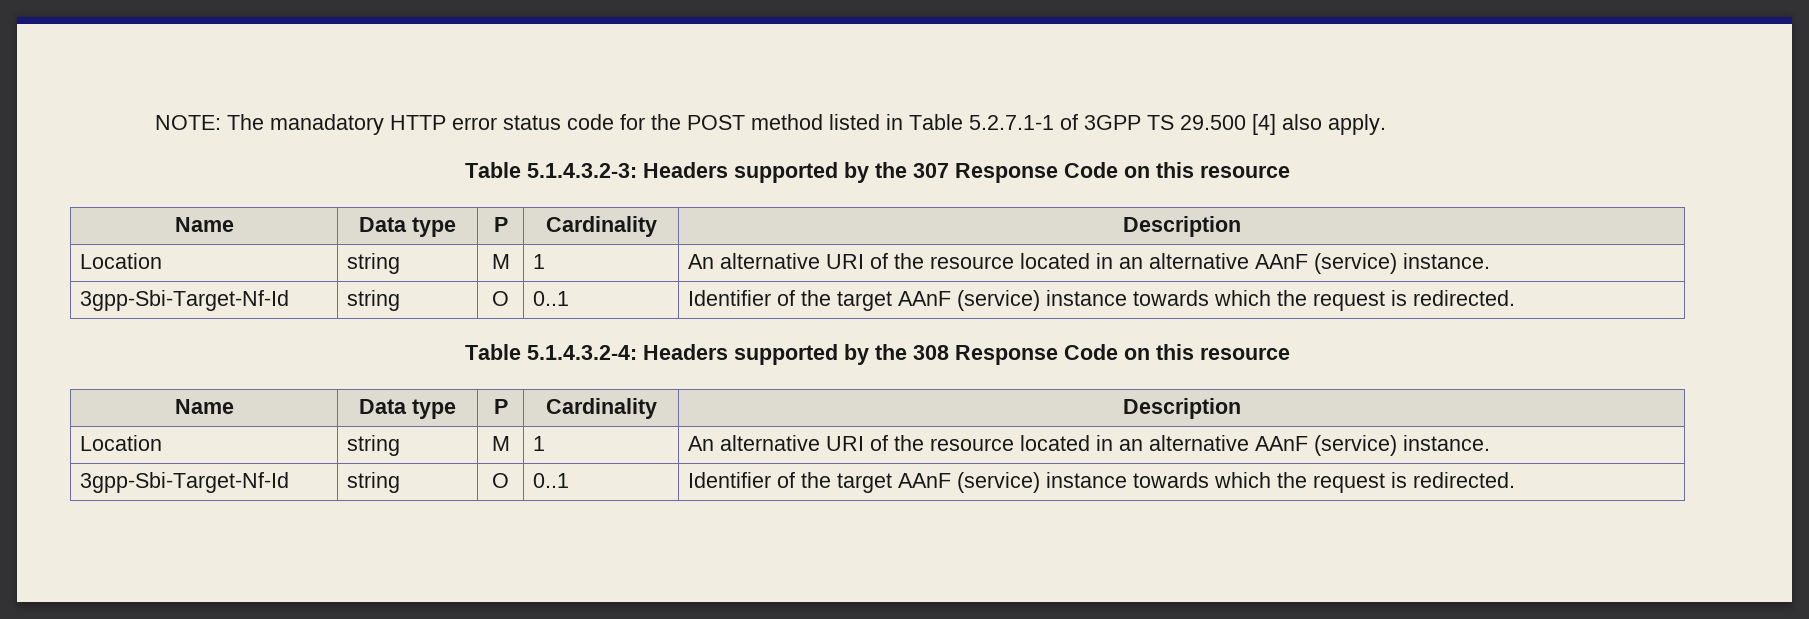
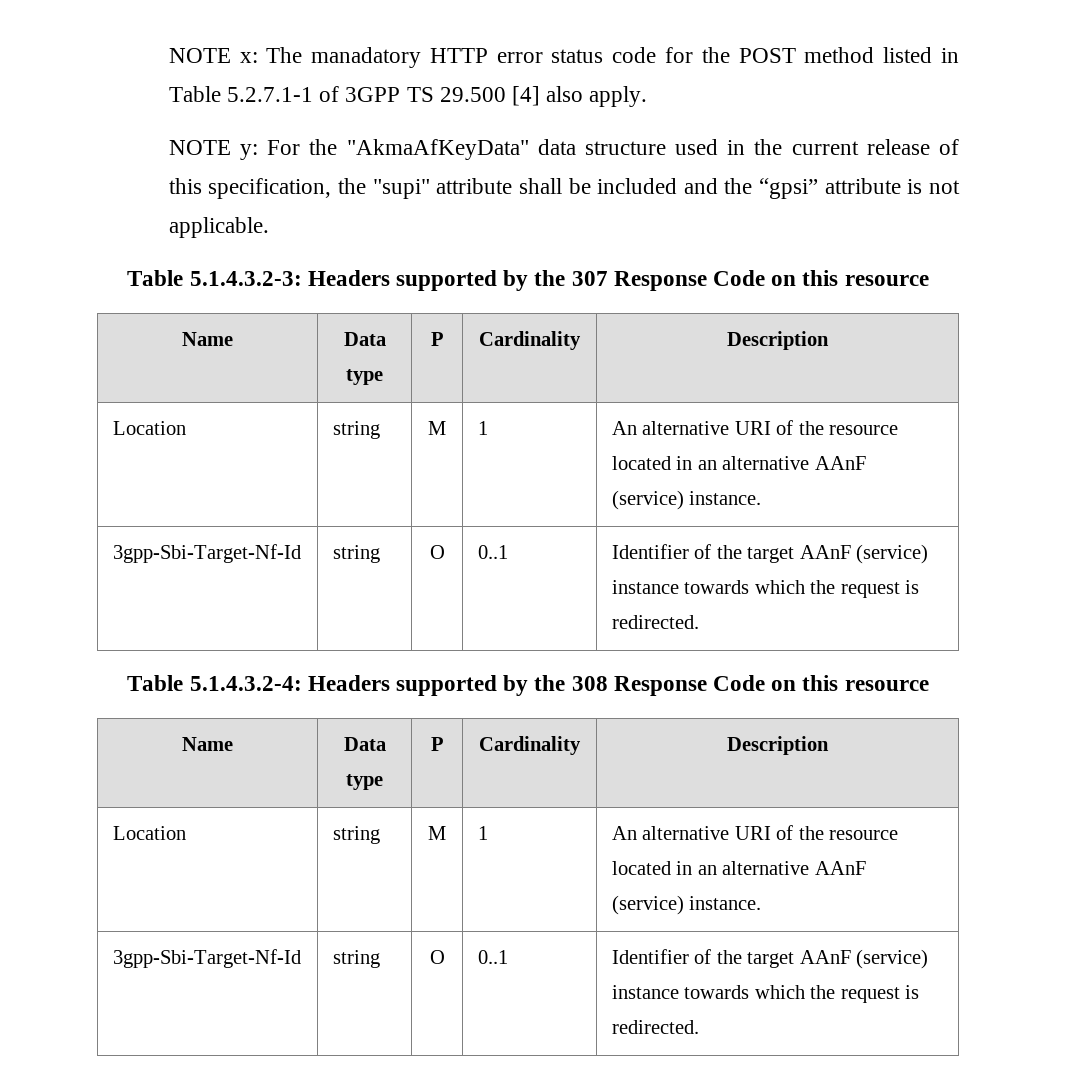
[155,115,222,130] NOTE: -> [168,48,258,63] NOTE x:
(1387, 124) none -> [168,139,960,160] [168,178,961,199] [168,217,269,238] // NOTE y: For the "AkmaAfKeyData" data structure used in the current release of this specification, the "supi" attribute shall be included and the “gpsi” attribute is not applicable.

